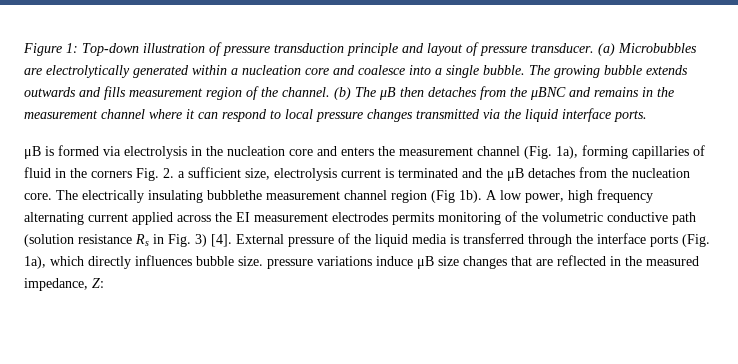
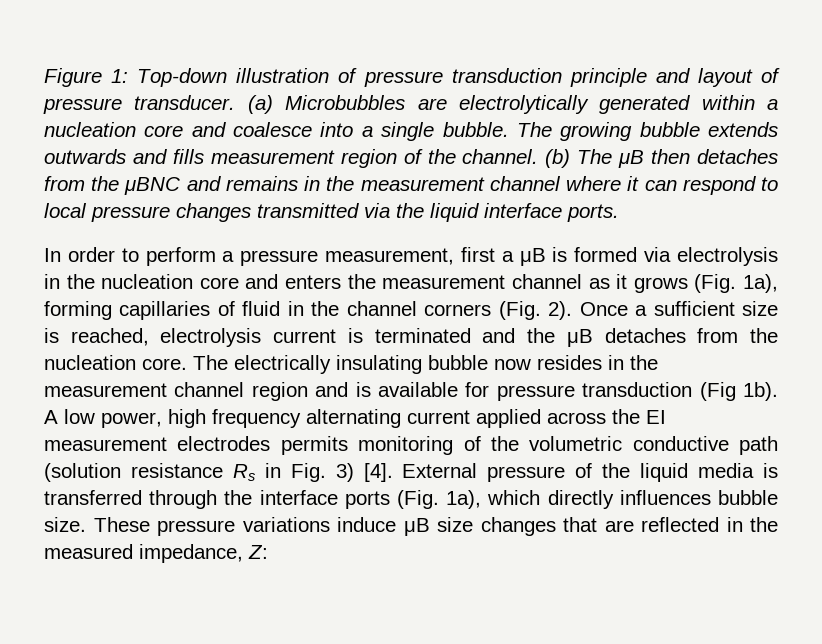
(647, 116) none -> [44,247,514,266] In order to perform a pressure measurement, first a
(520, 151) none -> [588,274,688,293] as it grows
[91,167,270,181] corners Fig. 2. a sufficient size, -> [346,301,778,320] [44,328,149,346] channel corners (Fig. 2). Once a sufficient size is reached,
[207,190,427,203] bubblethe measurement channel region -> [428,355,658,370] [44,382,693,401] bubble now resides in the measurement channel region and is available for pressure transduction
(263, 261) none -> [93,517,150,532] These

